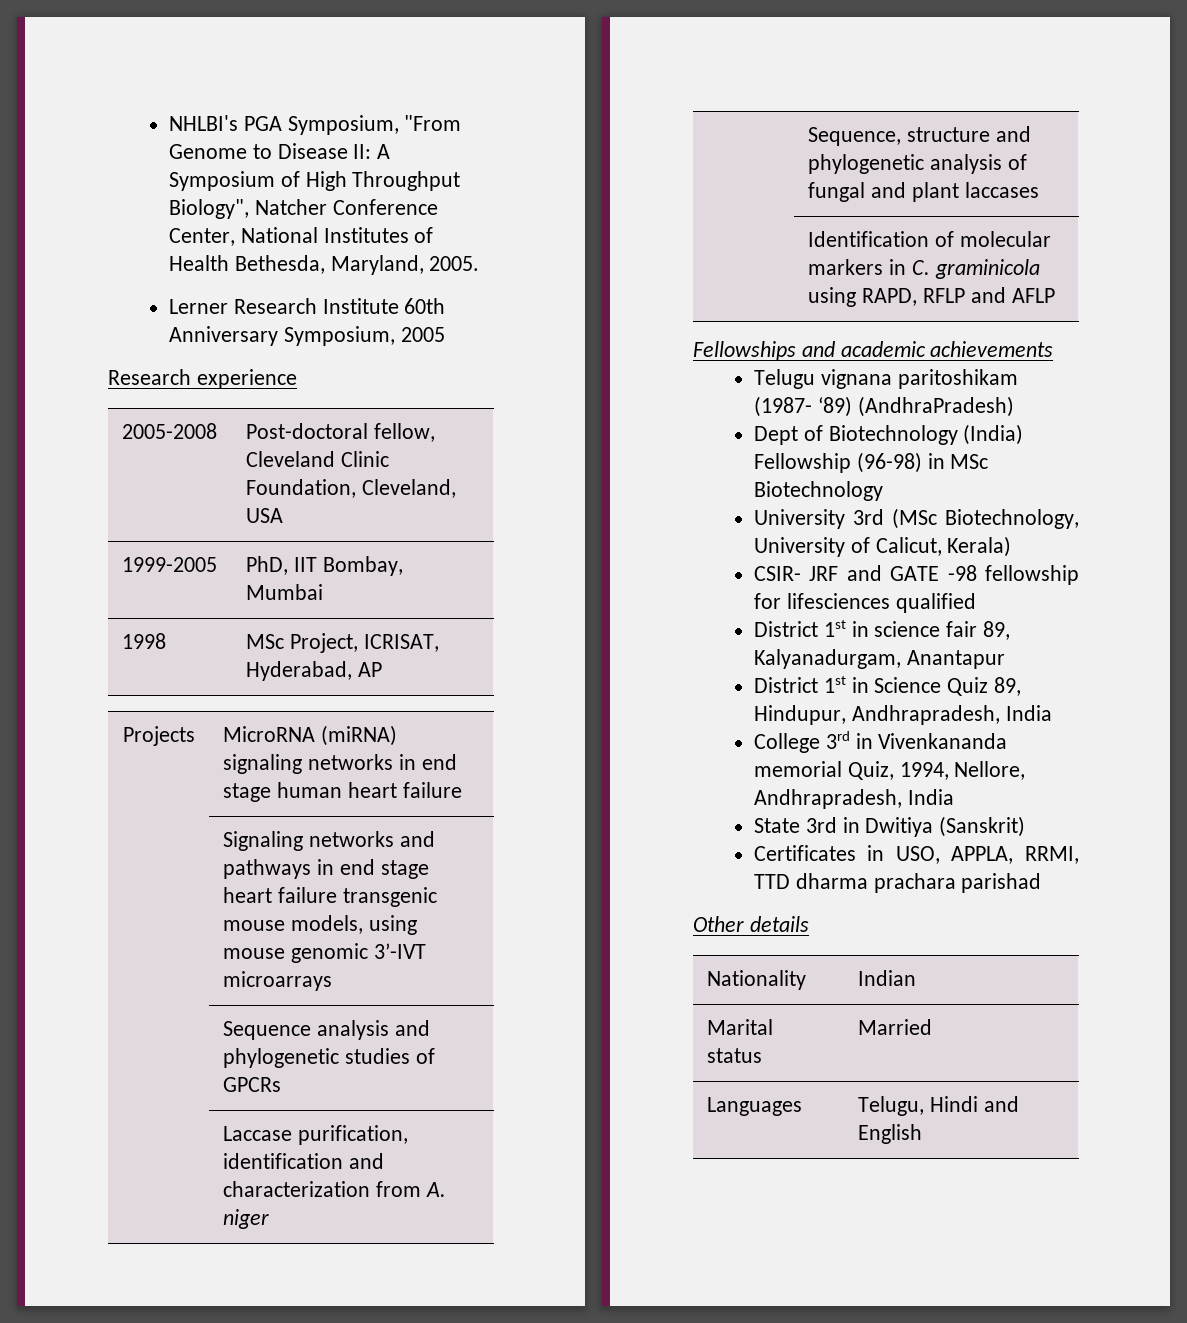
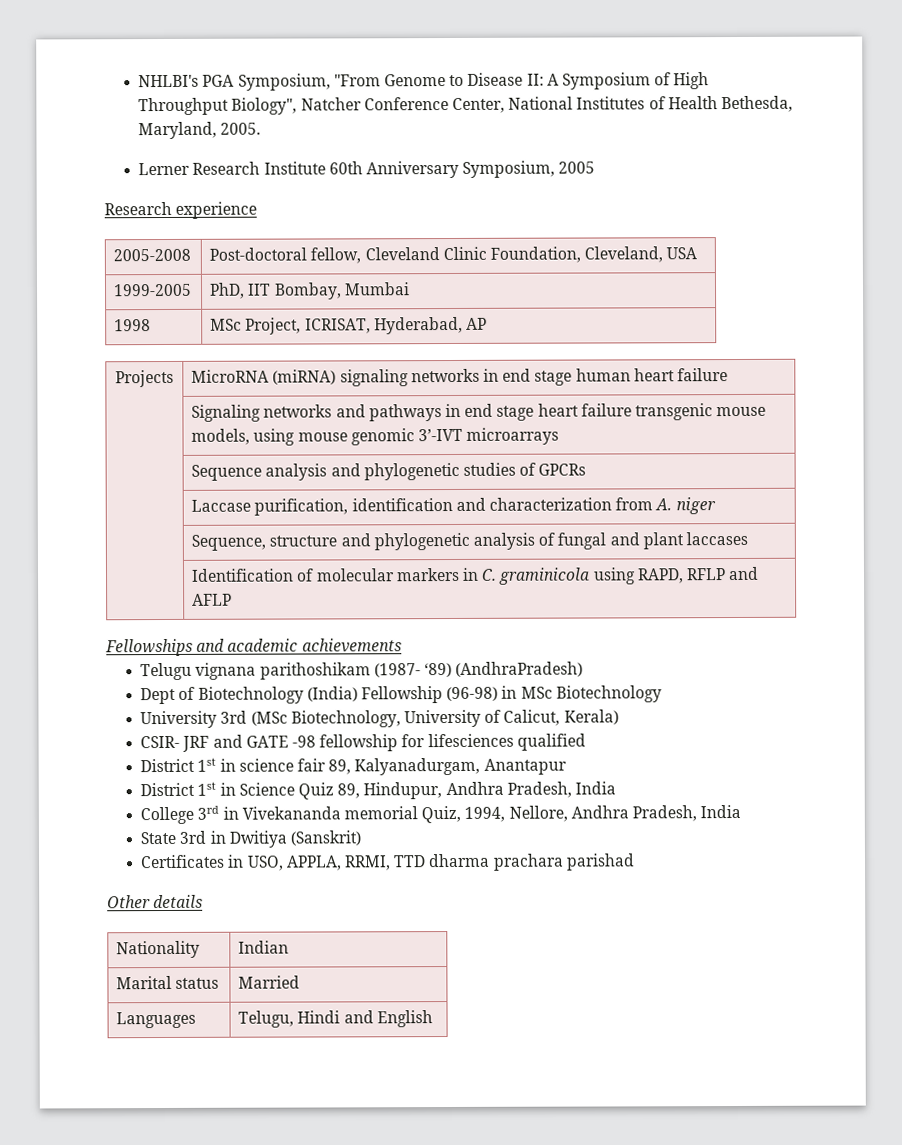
[897,369,1018,389] paritoshikam -> [259,662,371,680] parithoshikam
[851,705,1000,725] Andhrapradesh, -> [445,781,572,798] Andhra Pradesh,
[878,733,1008,749] Vivenkananda -> [241,806,341,820] Vivekananda
[753,789,902,809] Andhrapradesh, -> [570,805,697,822] Andhra Pradesh,

